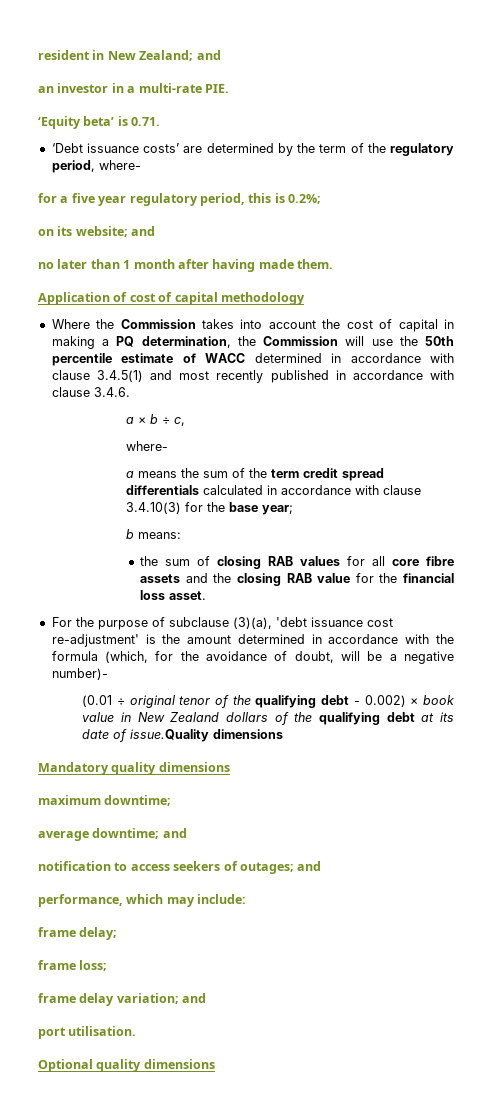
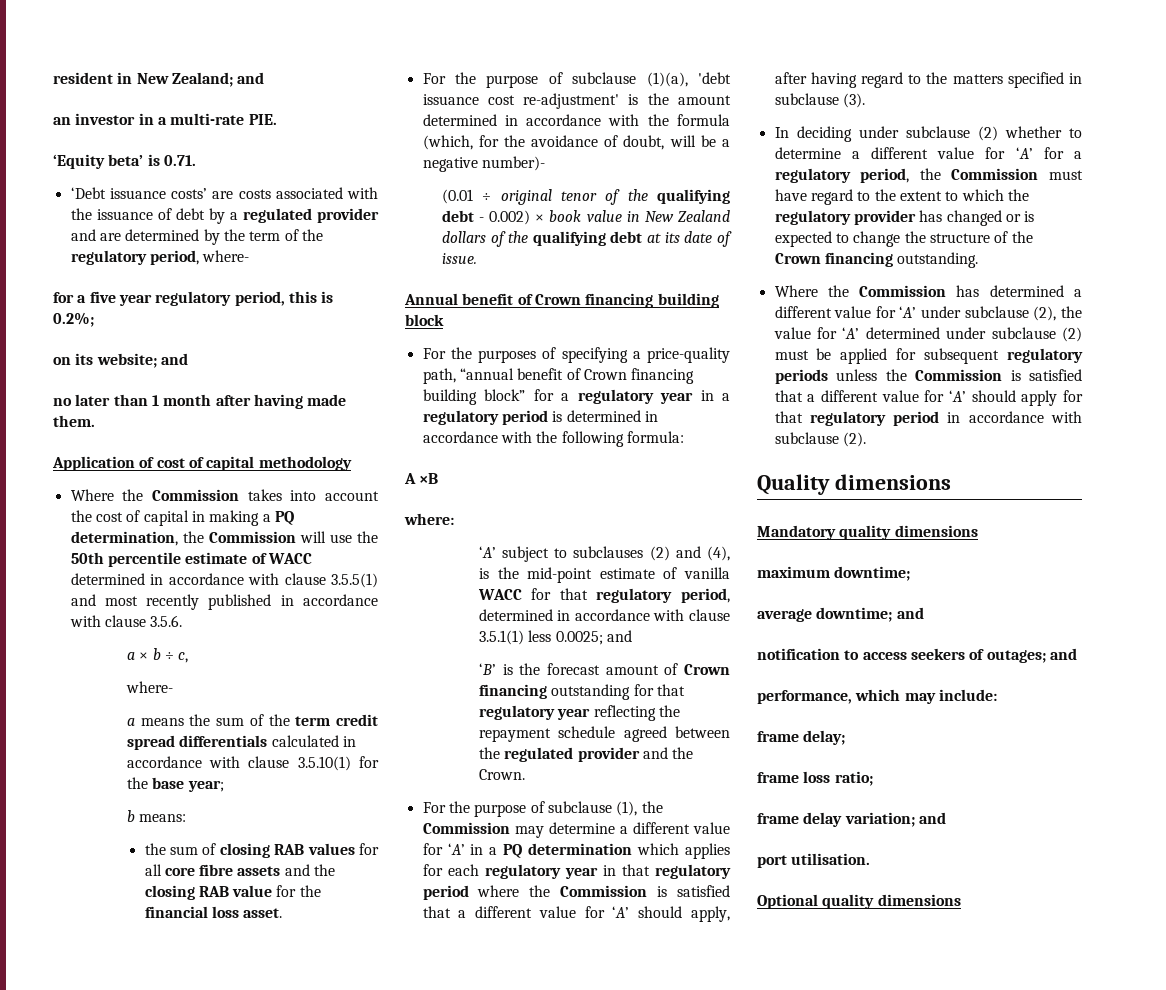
(203, 149) none -> [238,187,378,199] [70,208,379,224] [70,229,121,241] costs associated with the issuance of debt by a regulated provider and are
[96,370,143,382] 3.4.5(1) -> [331,573,378,588] 3.5.5(1)
[93,387,130,397] 3.4.6. -> [150,615,183,627] 3.5.6.
[126,502,182,514] 3.4.10(3) -> [297,756,351,771] 3.5.10(1)
[232,617,272,629] (3)(a), -> [646,72,688,87] (1)(a),
[130,729,210,742] issue.Quality -> [441,253,477,264] [404,293,719,308] [405,314,444,326] [422,347,730,363] [422,368,695,384] [422,389,730,405] [422,410,658,425] [422,431,684,447] [404,473,439,484] [404,513,454,525] [478,546,730,562] [478,567,730,583] [477,588,730,603] [478,609,730,621] [478,630,632,645] [478,663,730,675] [478,684,685,700] [478,705,680,721] [478,726,730,742] [478,747,694,762] [478,769,525,780] [422,801,663,817] [422,822,730,838] [422,843,730,859] [422,864,731,879] [422,885,730,900] [422,906,730,922] [774,72,1082,88] [774,93,865,108] [774,126,1082,142] [774,147,1082,159] [774,168,1083,183] [774,189,1029,205] [774,210,1035,226] [774,231,1033,247] [774,252,979,268] [774,285,1082,297] [774,306,1082,321] [773,327,1082,342] [774,348,1083,364] [774,369,1082,384] [774,390,1083,406] [774,411,1082,426] [774,432,866,447] [757,474,830,495] issue. // Annual benefit of Crown financing building block // For the purposes of specifying a price-quality path, “annual benefit of Crown financing building block” for a regulatory year in a regulatory period is determined in accordance with the following formula: // A ×B // where: // ‘A’ subject to subclauses (2) and (4), is the mid-point estimate of vanilla WACC for that regulatory period, determined in accordance with clause 3.5.1(1) less 0.0025; and // ‘B’ is the forecast amount of Crown financing outstanding for that regulatory year reflecting the repayment schedule agreed between the regulated provider and the Crown. // For the purpose of subclause (1), the Commission may determine a different value for ‘A’ in a PQ determination which applies for each regulatory year in that regulatory period where the Commission is satisfied that a different value for ‘A’ should apply, after having regard to the matters specified in subclause (3). // In deciding under subclause (2) whether to determine a different value for ‘A’ for a regulatory period, the Commission must have regard to the extent to which the regulatory provider has changed or is expected to change the structure of the Crown financing outstanding. // Where the Commission has determined a different value for ‘A’ under subclause (2), the value for ‘A’ determined under subclause (2) must be applied for subsequent regulatory periods unless the Commission is satisfied that a different value for ‘A’ should apply for that regulatory period in accordance with subclause (2). // Quality
[79,960,108,971] loss; -> [803,771,873,786] loss ratio;

